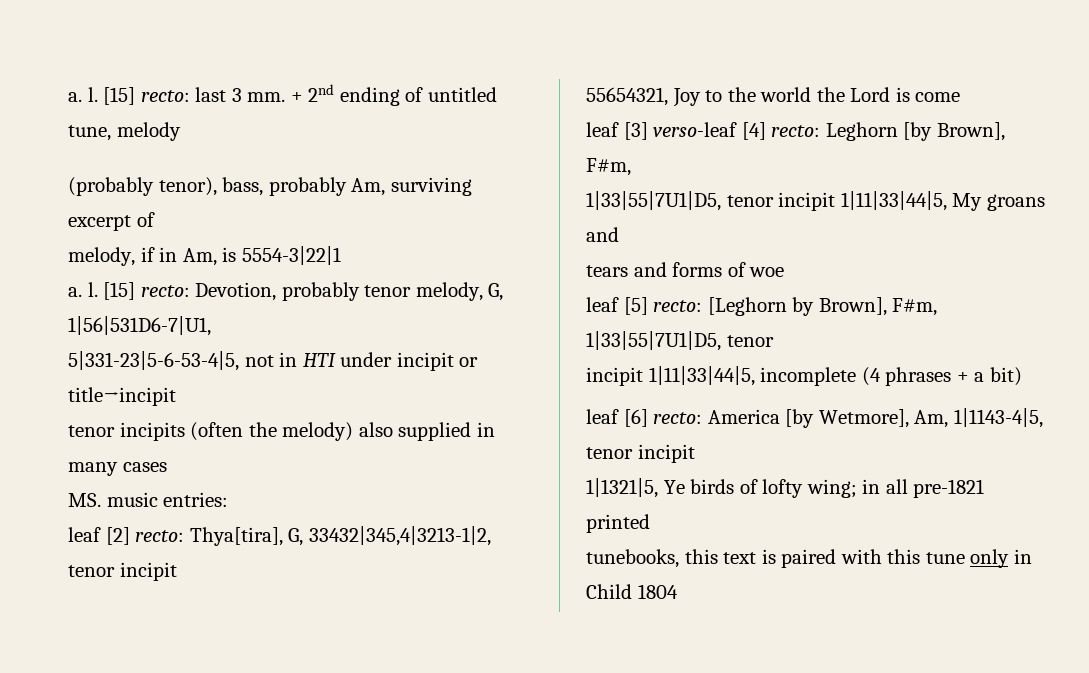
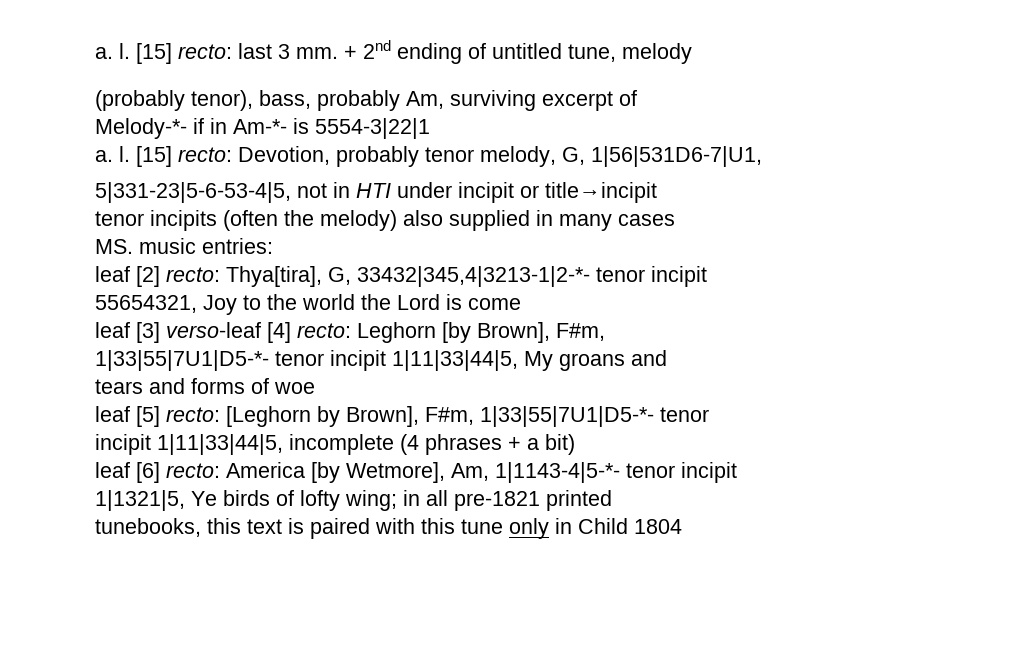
[68,247,135,266] melody, -> [95,118,187,139] Melody-*-
[182,248,217,266] Am, -> [233,119,287,134] Am-*-
[308,526,491,546] 33432|345,4|3213-1|2, -> [357,266,590,287] 33432|345,4|3213-1|2-*-
[586,191,721,211] 1|33|55|7U1|D5, -> [95,350,269,371] 1|33|55|7U1|D5-*-
[586,331,721,351] 1|33|55|7U1|D5, -> [480,406,654,427] 1|33|55|7U1|D5-*-
[953,408,1043,428] 1|1143-4|5, -> [495,462,620,483] 1|1143-4|5-*-

